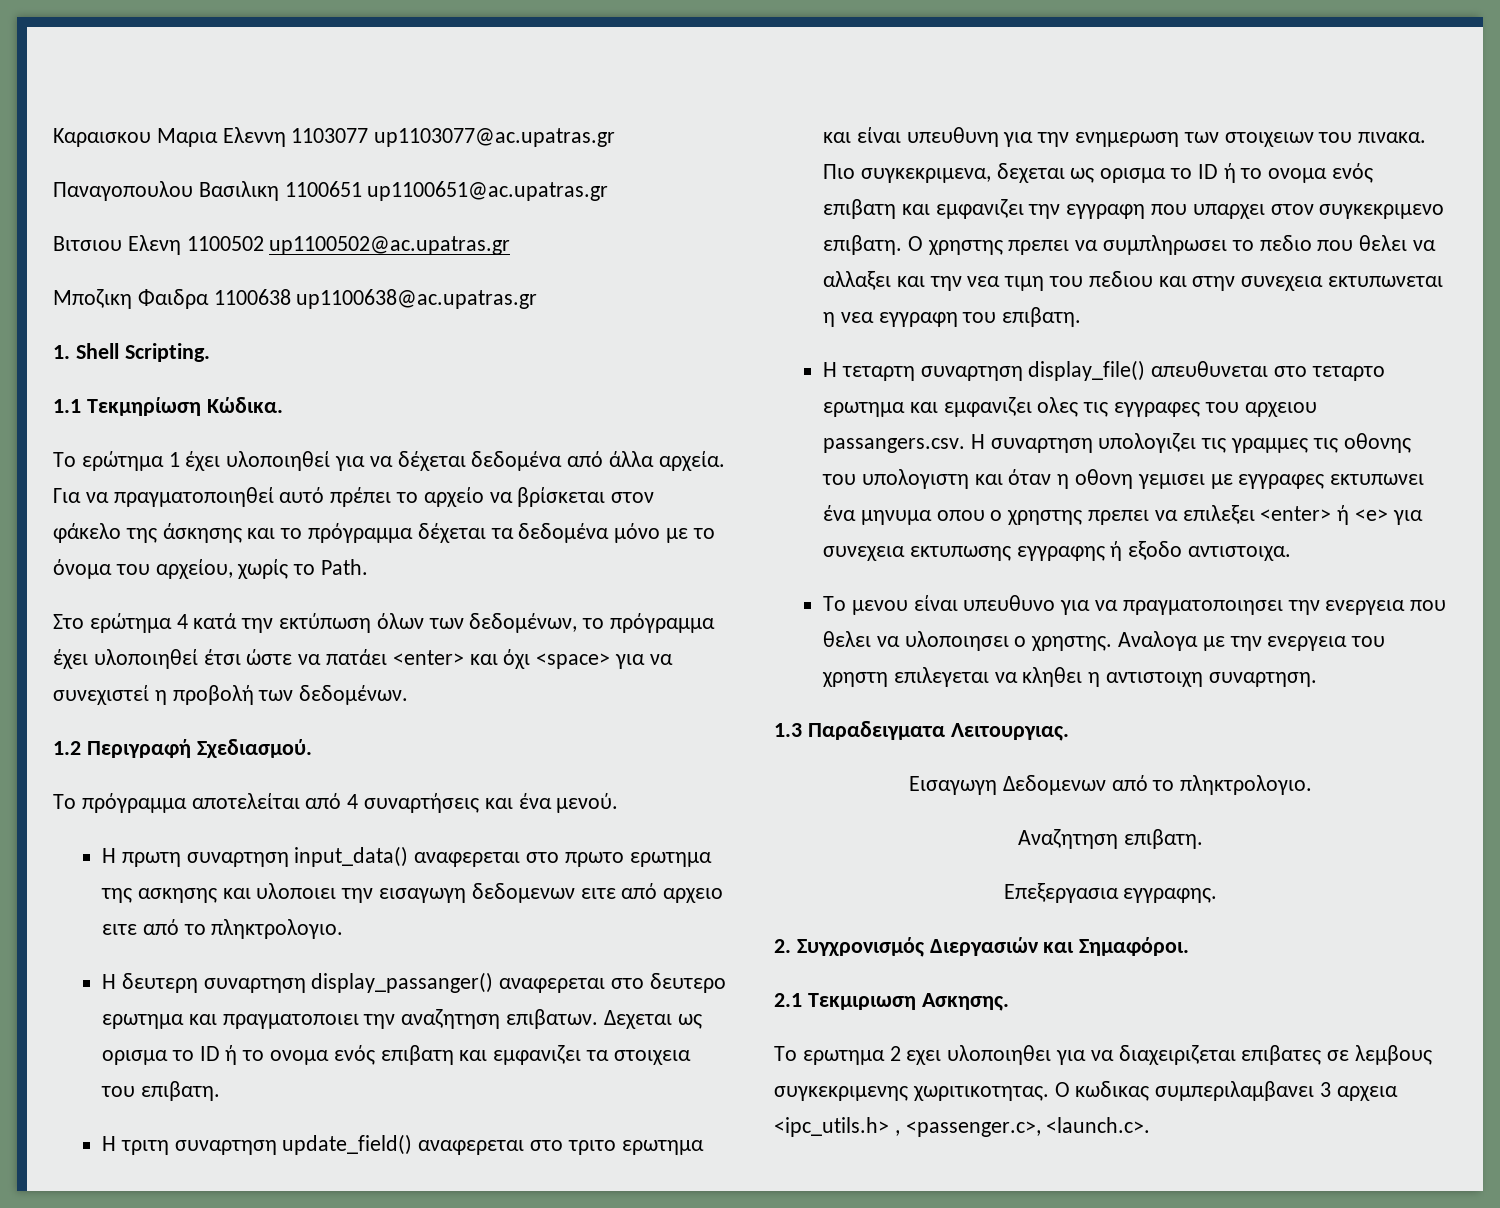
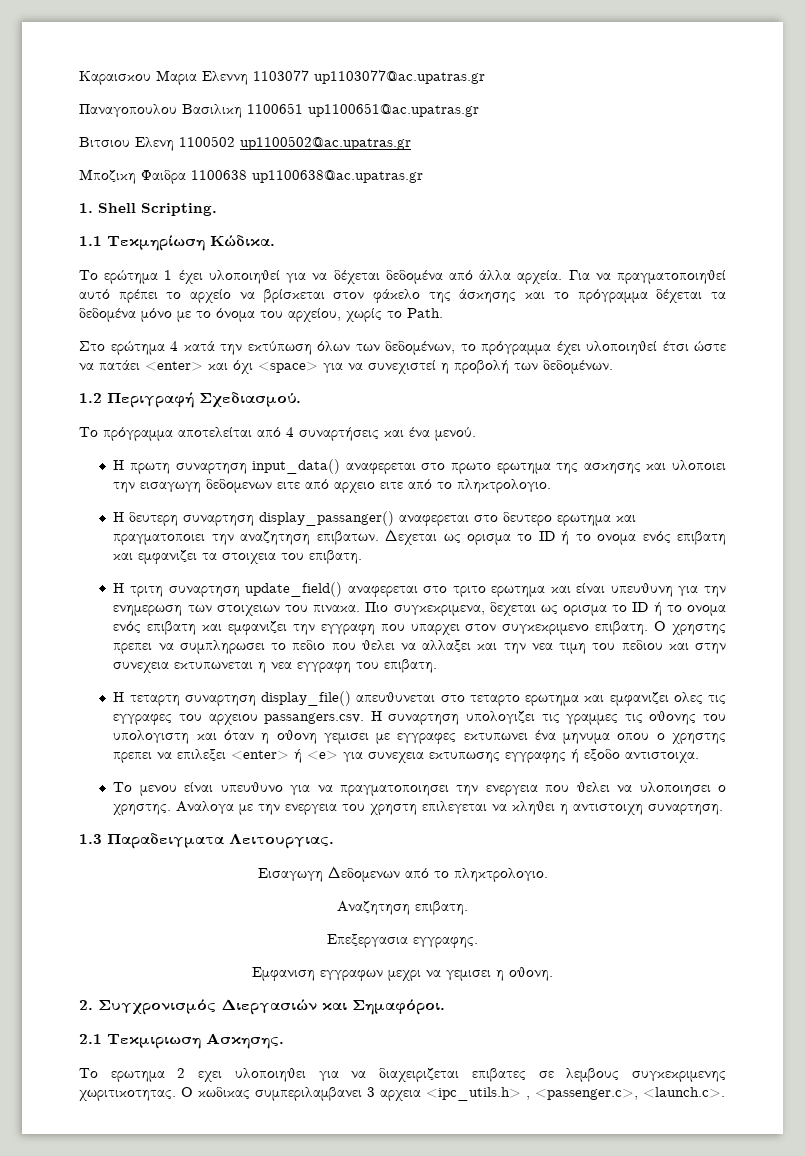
(1218, 895) none -> [252,967,553,981] // Εμφανιση εγγραφων μεχρι να γεμισει η οθονη.

